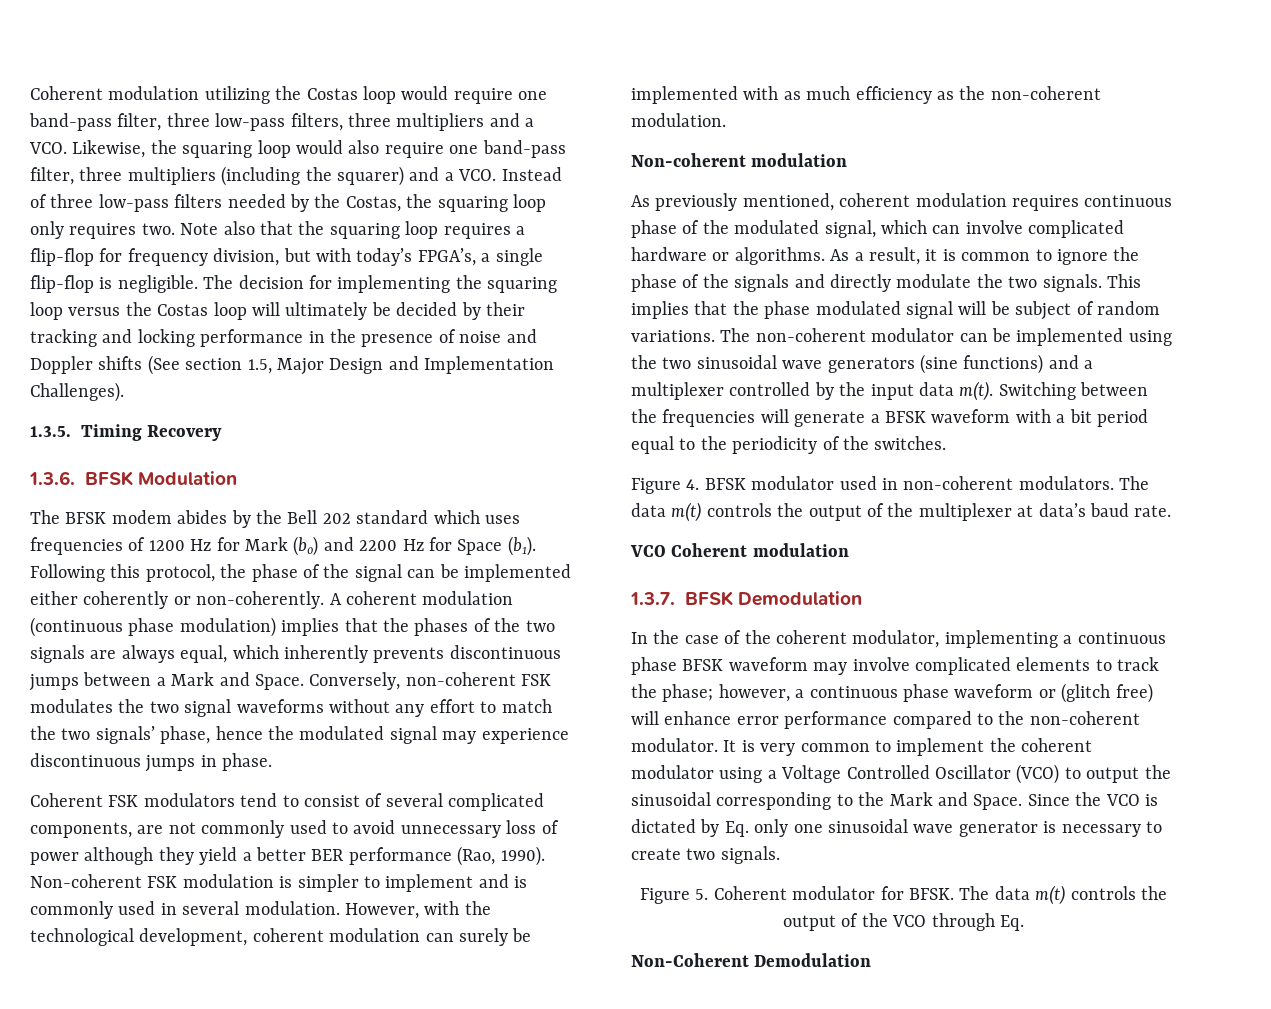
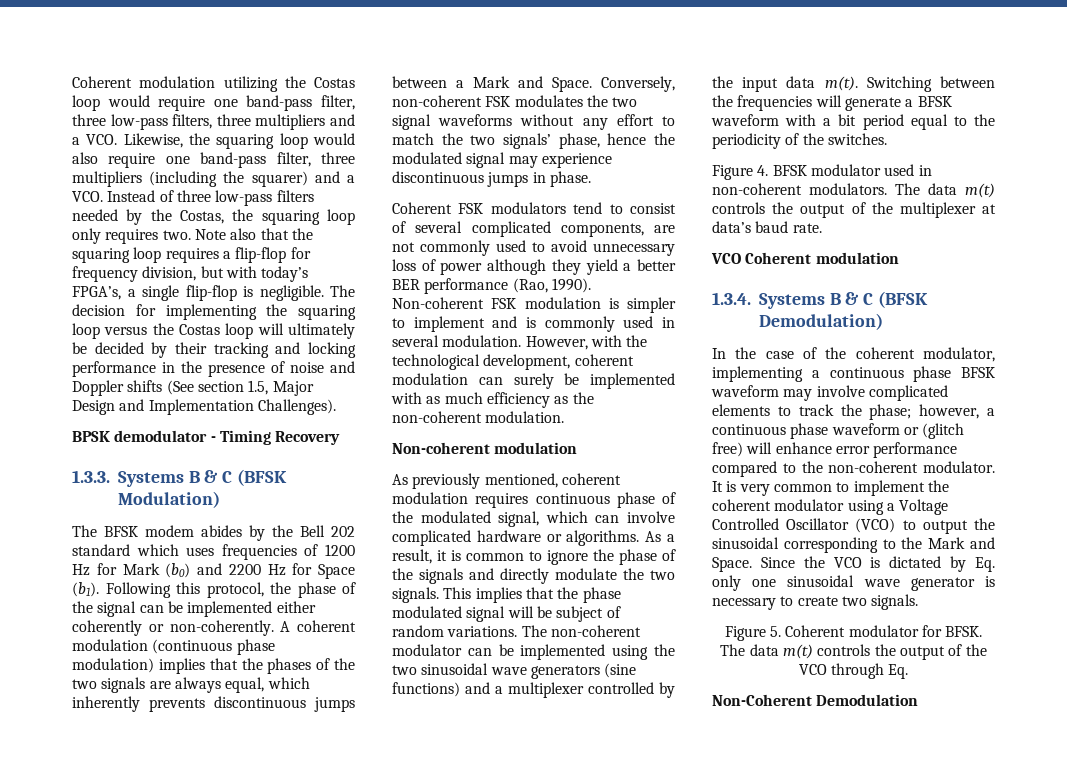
[30,426,71,437] 1.3.5. -> [72,430,216,442] BPSK demodulator -
[29,471,238,486] 1.3.6. BFSK Modulation -> [72,469,287,487] [118,491,220,508] 1.3.3. Systems B & C (BFSK Modulation)
[630,591,863,606] 1.3.7. BFSK Demodulation -> [712,291,928,309] [759,313,883,330] 1.3.4. Systems B & C (BFSK Demodulation)

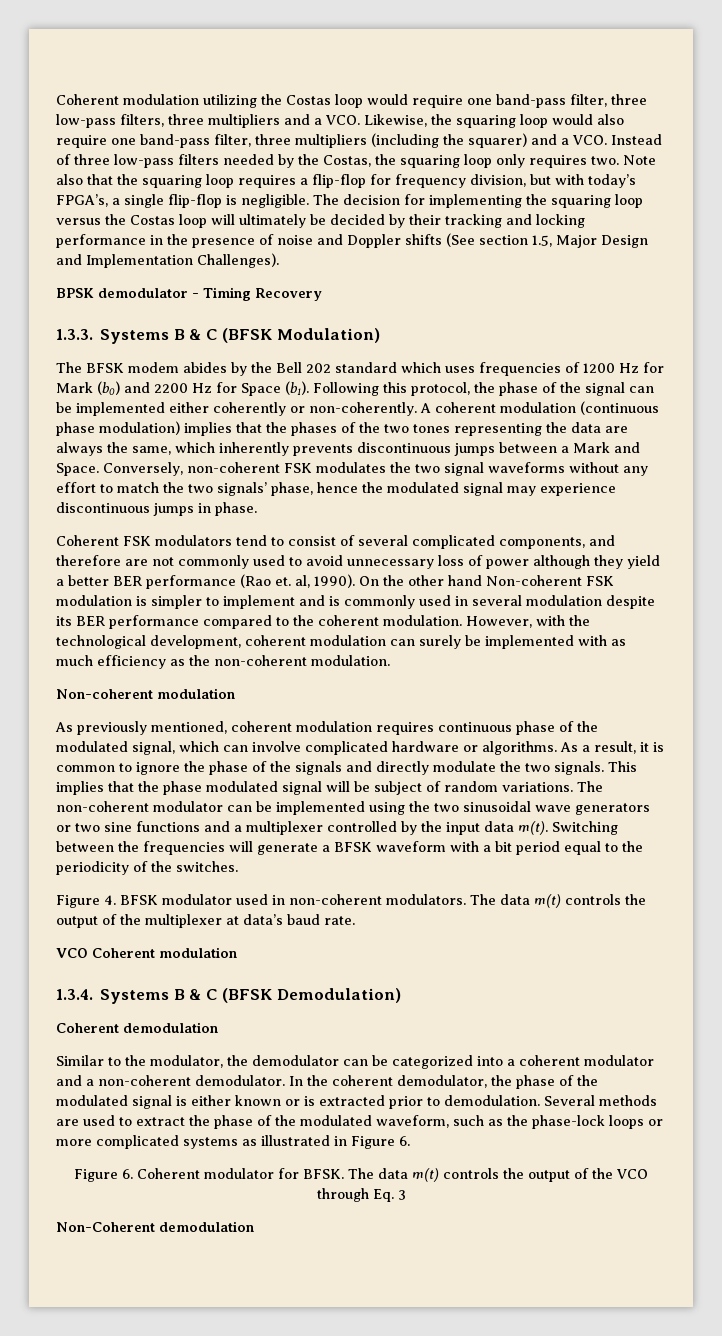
[101,677,265,693] signals are always equal, -> [413,422,628,436] [56,442,171,456] tones representing the data are always the same,
(644, 230) none -> [589,535,615,546] [56,555,121,566] and therefore
[512,278,591,293] (Rao, 1990). -> [240,574,482,588] (Rao et. al, 1990). On the other hand
(439, 341) none -> [526,595,655,609] [56,615,379,629] modulation despite its BER performance compared to the coherent
[604,663,637,678] [392,682,460,697] (sine functions) -> [56,821,200,832] or two sine functions
[712,347,995,362] [712,366,995,382] [711,385,948,401] [712,404,995,420] [712,423,965,439] [712,442,958,458] [712,461,995,477] [712,480,949,496] [712,499,949,515] [712,518,995,534] [712,537,995,553] [712,556,995,572] [712,575,995,591] [712,594,919,610] [724,626,782,641] In the case of the coherent modulator, implementing a continuous phase BFSK waveform may involve complicated elements to track the phase; however, a continuous phase waveform or (glitch free) will enhance error performance compared to the non-coherent modulator. It is very common to implement the coherent modulator using a Voltage Controlled Oscillator (VCO) to output the sinusoidal corresponding to the Mark and Space. Since the VCO is dictated by Eq. only one sinusoidal wave generator is necessary to create two signals. // Figure 5. -> [56,1022,218,1033] [56,1055,654,1069] [56,1075,598,1089] [56,1095,657,1109] [56,1115,663,1129] [56,1135,410,1149] [74,1169,133,1182] Coherent demodulation // Similar to the modulator, the demodulator can be categorized into a coherent modulator and a non-coherent demodulator. In the coherent demodulator, the phase of the modulated signal is either known or is extracted prior to demodulation. Several methods are used to extract the phase of the modulated waveform, such as the phase-lock loops or more complicated systems as illustrated in Figure 6. // Figure 6.
(909, 671) none -> [397,1190,406,1200] 3
[816,694,919,706] Demodulation -> [159,1221,254,1232] demodulation

